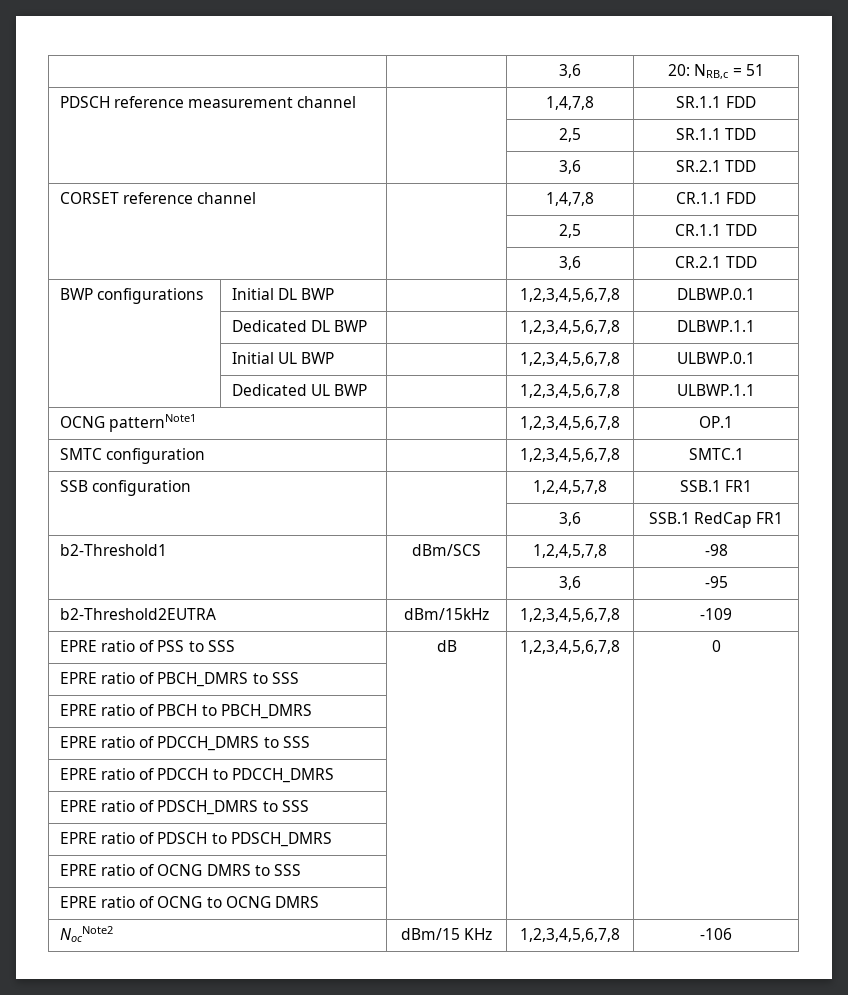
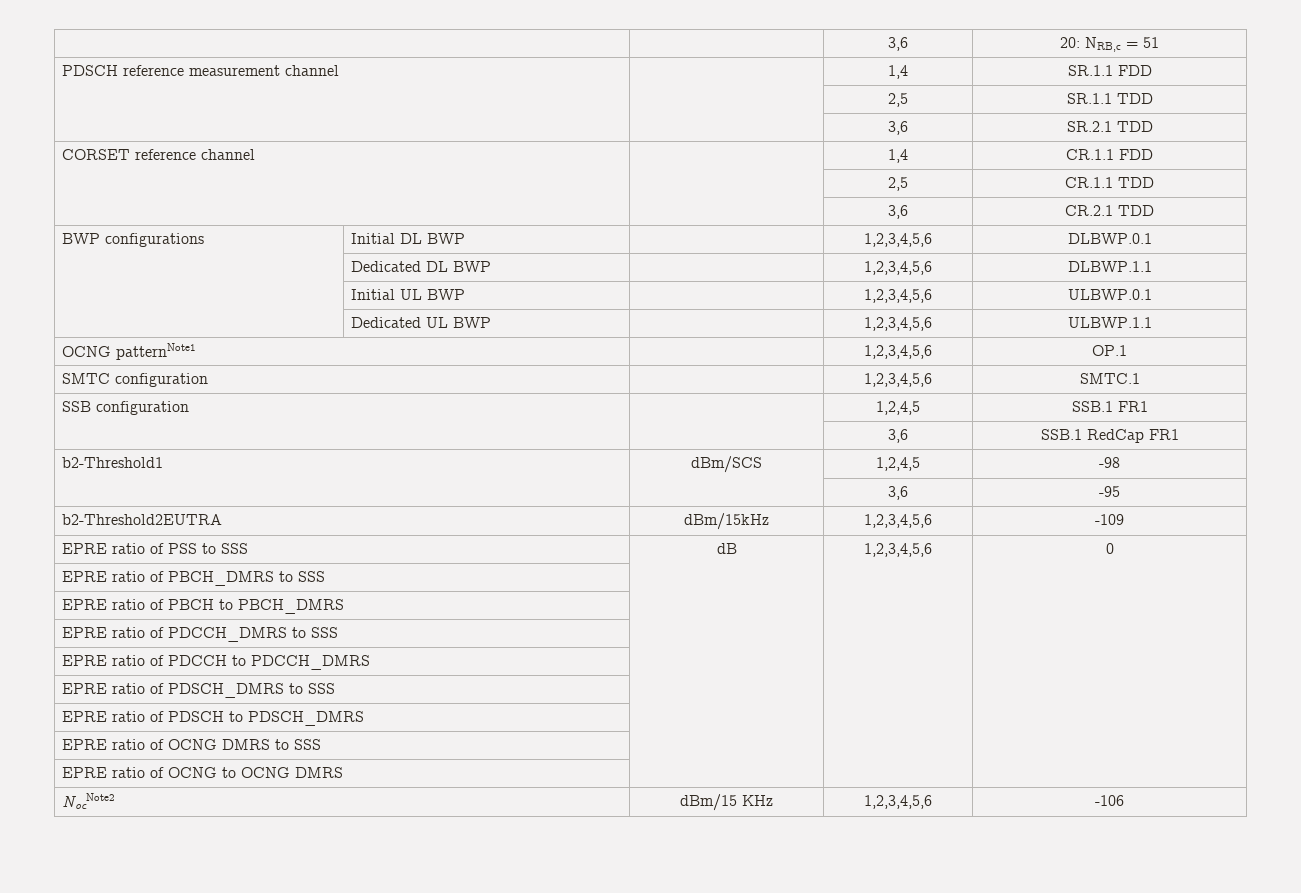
[546,96,594,110] 1,4,7,8 -> [888,65,908,79] 1,4
[546,192,594,206] 1,4,7,8 -> [888,149,908,163] 1,4
[520,288,620,302] 1,2,3,4,5,6,7,8 -> [864,233,932,247] 1,2,3,4,5,6
[520,320,620,334] 1,2,3,4,5,6,7,8 -> [864,261,932,275] 1,2,3,4,5,6
[520,352,620,366] 1,2,3,4,5,6,7,8 -> [864,289,932,303] 1,2,3,4,5,6
[520,384,620,398] 1,2,3,4,5,6,7,8 -> [864,317,932,331] 1,2,3,4,5,6
[520,416,620,430] 1,2,3,4,5,6,7,8 -> [864,345,932,359] 1,2,3,4,5,6
[520,448,620,462] 1,2,3,4,5,6,7,8 -> [864,373,932,387] 1,2,3,4,5,6
[533,480,607,494] 1,2,4,5,7,8 -> [876,401,920,415] 1,2,4,5
[533,544,607,558] 1,2,4,5,7,8 -> [876,457,920,471] 1,2,4,5
[520,608,620,622] 1,2,3,4,5,6,7,8 -> [864,514,932,528] 1,2,3,4,5,6
[520,640,620,654] 1,2,3,4,5,6,7,8 -> [864,543,932,557] 1,2,3,4,5,6
[520,928,620,942] 1,2,3,4,5,6,7,8 -> [864,795,932,809] 1,2,3,4,5,6

